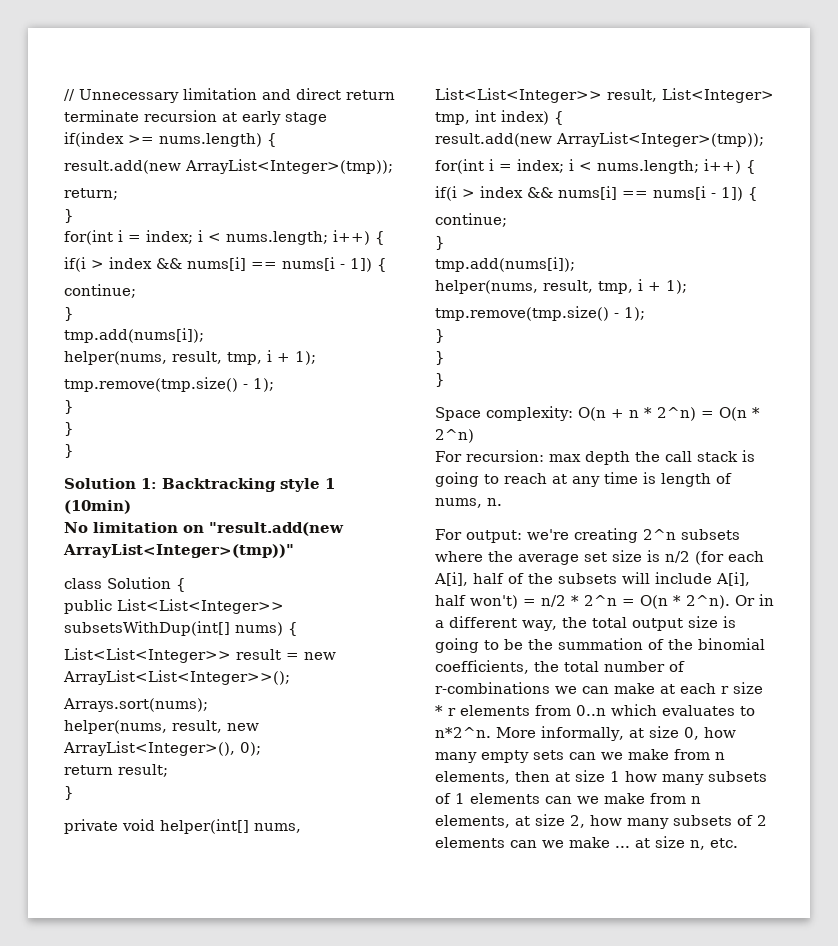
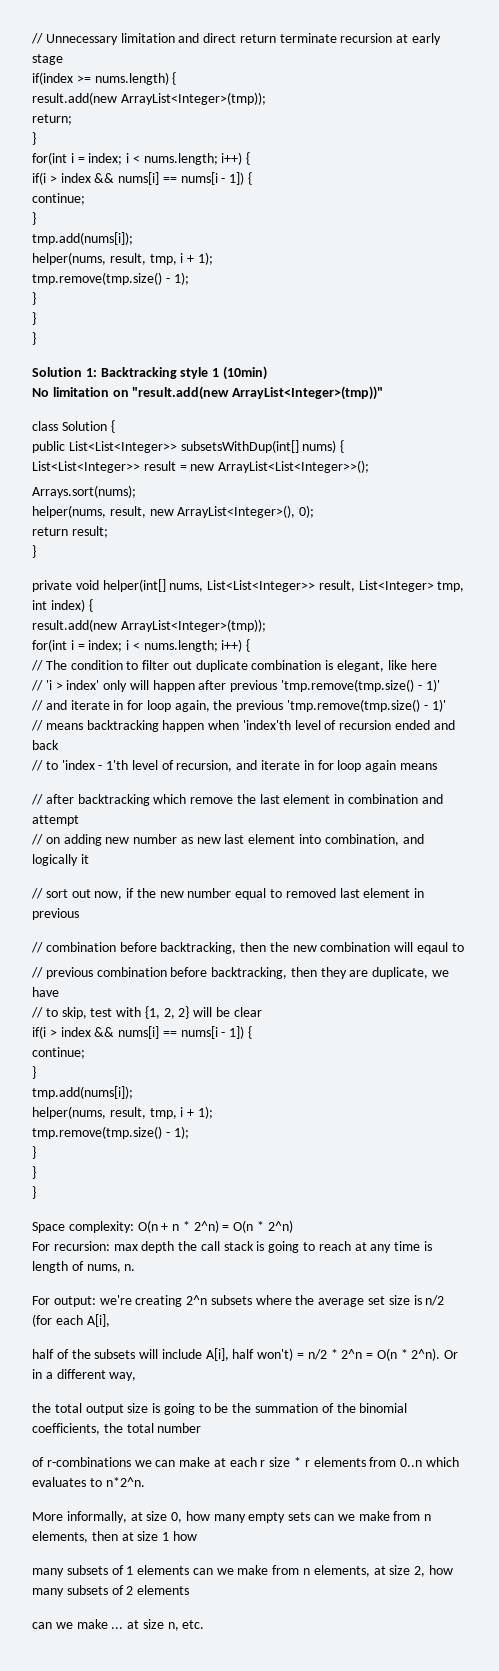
(756, 167) none -> [31,660,437,672] [31,679,440,692] [31,699,446,712] [31,720,455,732] [32,740,59,750] [31,760,437,772] [31,794,443,806] [32,815,79,826] [31,834,424,846] [32,854,89,866] [31,888,425,900] [32,908,79,920] [31,942,464,954] [31,967,450,979] [32,987,59,997] [31,1006,262,1019] // // The condition to filter out duplicate combination is elegant, like here // // 'i > index' only will happen after previous 'tmp.remove(tmp.size() - 1)' // // and iterate in for loop again, the previous 'tmp.remove(tmp.size() - 1)' // // means backtracking happen when 'index'th level of recursion ended and back // // to 'index - 1'th level of recursion, and iterate in for loop again means // // after backtracking which remove the last element in combination and attempt // // on adding new number as new last element into combination, and logically it // // sort out now, if the new number equal to removed last element in previous // // combination before backtracking, then the new combination will eqaul to // // previous combination before backtracking, then they are duplicate, we have // // to skip, test with {1, 2, 2} will be clear
(468, 579) none -> (110, 1320) //
(557, 625) none -> (137, 1376) //
(665, 666) none -> (202, 1428) //
(491, 732) none -> (145, 1482) //
(657, 776) none -> (197, 1536) //
(505, 842) none -> (190, 1590) //

